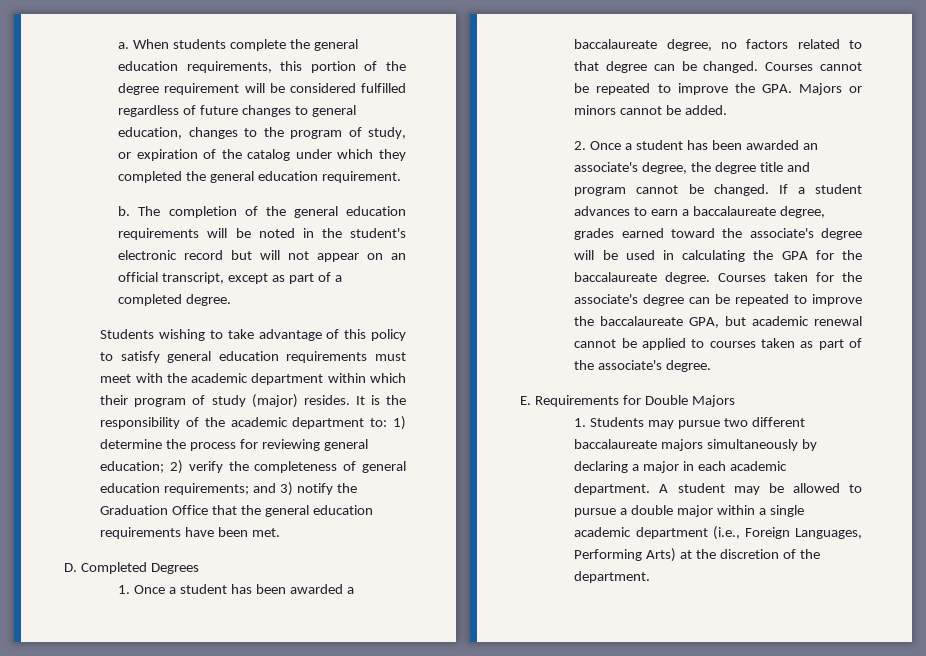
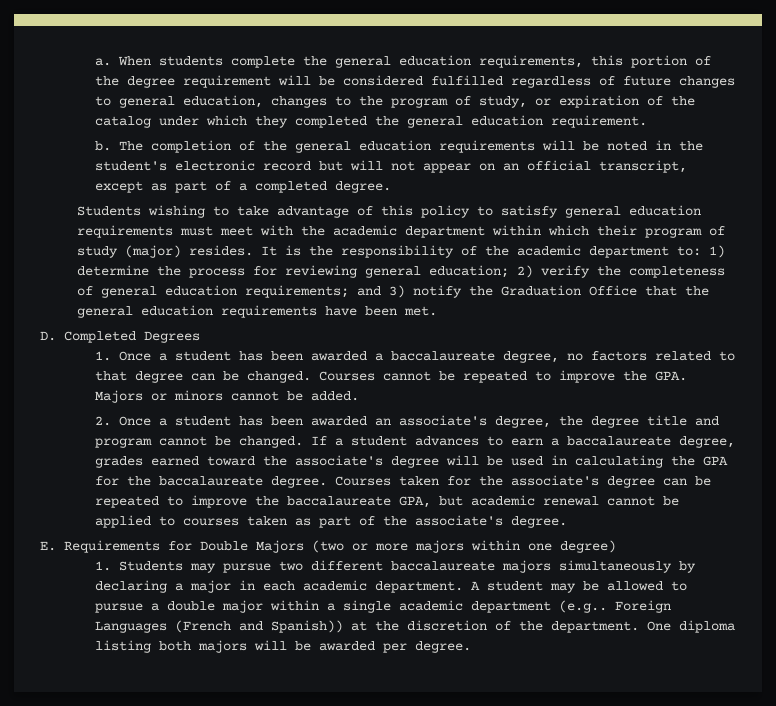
(735, 401) none -> [312,540,616,553] (two or more majors within one degree)
[712,526,862,540] [574,548,677,562] (i.e., Foreign Languages, Performing Arts) -> [559,600,672,613] [95,620,344,633] (e.g.. Foreign Languages (French and Spanish))
(651, 577) none -> [647,620,736,633] [95,640,472,653] One diploma listing both majors will be awarded per degree.

